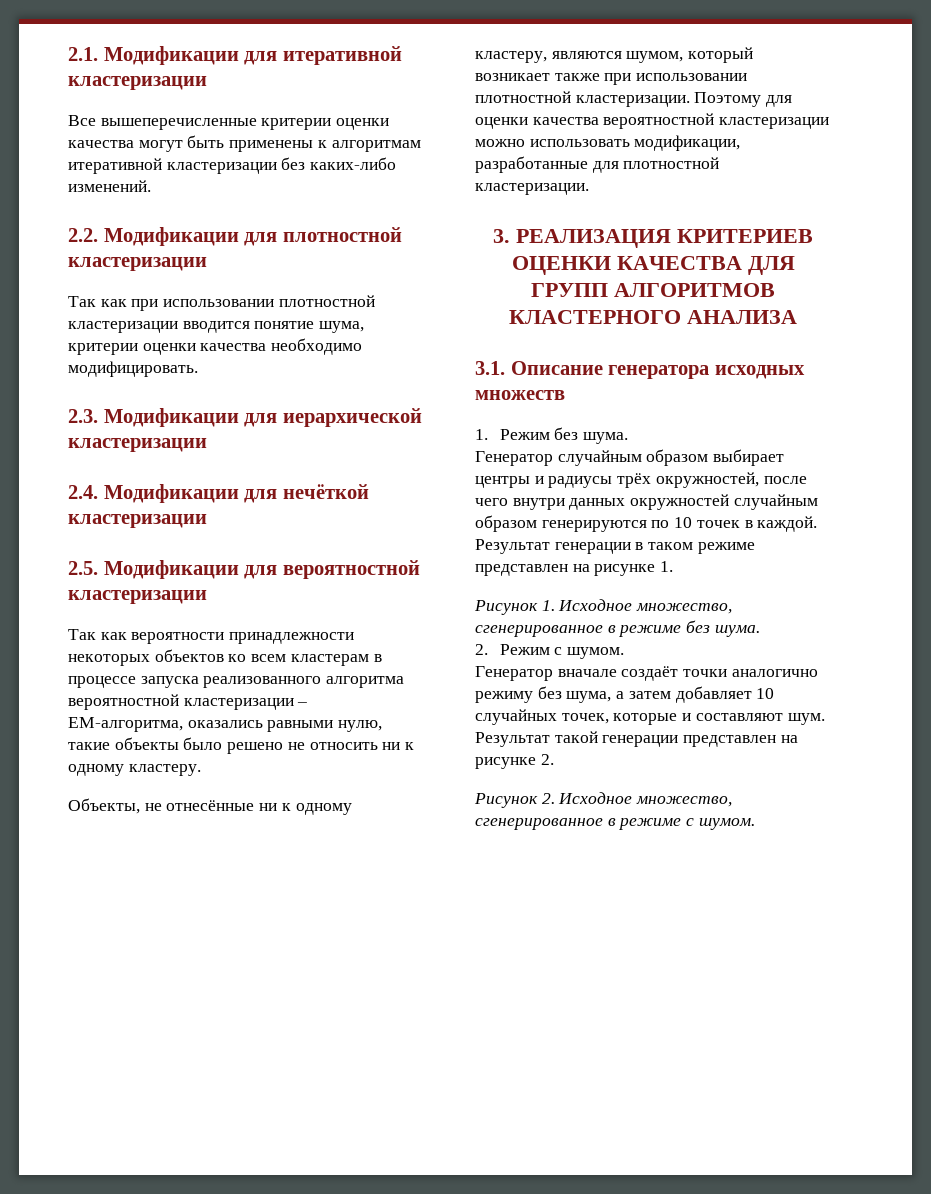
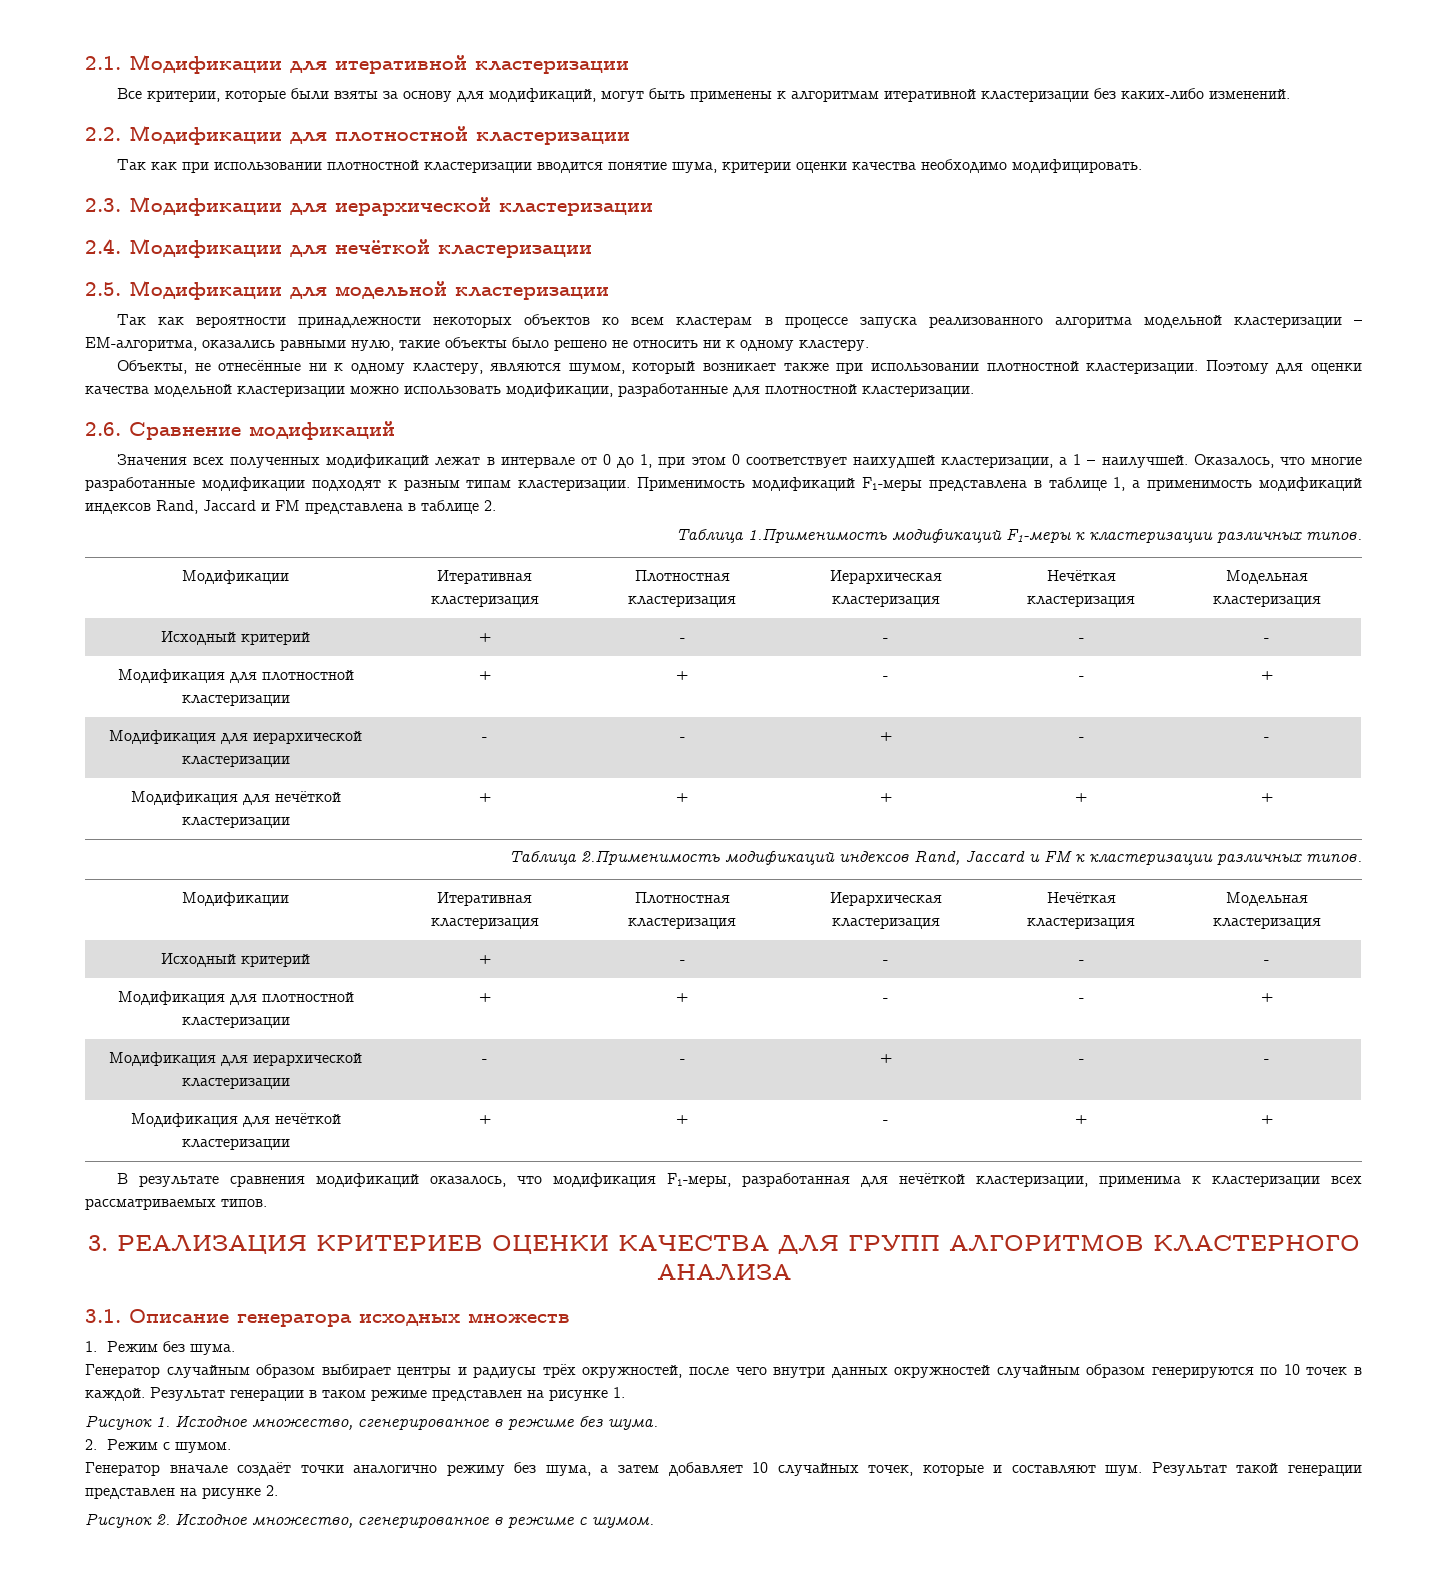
[100,118,390,130] [68,140,134,148] вышеперечисленные критерии оценки качества -> [146,88,596,102] критерии, которые были взяты за основу для модификаций,
[282,560,420,579] вероятностной -> [335,281,447,299] модельной
[68,694,179,710] вероятностной -> [1143,315,1222,328] модельной
[603,113,715,129] вероятностной -> [154,384,232,397] модельной
(589, 189) none -> [85,421,395,440] [116,454,1362,468] [85,477,1362,491] [85,500,496,514] [676,529,1362,543] [182,570,289,584] [437,570,532,584] [430,595,539,607] [634,570,730,582] [628,595,736,607] [829,570,942,584] [831,595,940,607] [1046,570,1116,581] [1027,595,1135,607] [1225,570,1308,584] [1212,595,1321,607] [161,631,310,645] [478,633,491,642] [679,638,685,642] [883,638,888,642] [1078,638,1084,642] [1264,638,1269,642] [117,669,354,683] [181,694,290,706] [478,671,491,680] [676,671,688,680] [883,676,888,680] [1078,676,1084,680] [1260,671,1273,680] [108,730,362,744] [181,755,290,767] [482,737,487,741] [679,737,685,741] [879,732,892,741] [1078,737,1084,741] [1264,737,1269,741] [130,791,341,805] [181,816,290,828] [478,793,491,802] [676,793,688,802] [879,793,892,802] [1075,793,1087,802] [1260,793,1273,802] [509,850,1362,865] [182,892,289,906] [437,892,532,906] [430,917,539,929] [634,892,730,904] [628,917,736,929] [829,892,942,906] [831,917,940,929] [1046,892,1116,903] [1027,917,1135,929] [1225,892,1308,906] [1212,917,1321,929] [161,953,310,967] [478,955,491,964] [679,960,685,964] [883,960,888,964] [1078,960,1084,964] [1264,960,1269,964] [117,991,354,1005] [181,1016,290,1028] [478,993,491,1002] [676,993,688,1002] [883,998,888,1002] [1078,998,1084,1002] [1260,993,1273,1002] [108,1052,362,1066] [181,1077,290,1089] [482,1059,487,1063] [679,1059,685,1063] [879,1054,892,1063] [1078,1059,1084,1063] [1264,1059,1269,1063] [130,1113,341,1127] [181,1138,290,1150] [478,1115,491,1124] [676,1115,688,1124] [883,1120,888,1124] [1075,1115,1087,1124] [1260,1115,1273,1124] [116,1173,1362,1187] [85,1198,267,1210] // 2.6. Сравнение модификаций // Значения всех полученных модификаций лежат в интервале от 0 до 1, при этом 0 соответствует наихудшей кластеризации, а 1 – наилучшей. Оказалось, что многие разработанные модификации подходят к разным типам кластеризации. Применимость модификаций F1-меры представлена в таблице 1, а применимость модификаций индексов Rand, Jaccard и FM представлена в таблице 2. // Таблица 1.Применимость модификаций F1-меры к кластеризации различных типов. // Модификации | Итеративная кластеризация | Плотностная кластеризация | Иерархическая кластеризация | Нечёткая кластеризация | Модельная кластеризация // Исходный критерий | + | - | - | - | - // Модификация для плотностной кластеризации | + | + | - | - | + // Модификация для иерархической кластеризации | - | - | + | - | - // Модификация для нечёткой кластеризации | + | + | + | + | + // Таблица 2.Применимость модификаций индексов Rand, Jaccard и FM к кластеризации различных типов. // Модификации | Итеративная кластеризация | Плотностная кластеризация | Иерархическая кластеризация | Нечёткая кластеризация | Модельная кластеризация // Исходный критерий | + | - | - | - | - // Модификация для плотностной кластеризации | + | + | - | - | + // Модификация для иерархической кластеризации | - | - | + | - | - // Модификация для нечёткой кластеризации | + | + | - | + | + // В результате сравнения модификаций оказалось, что модификация F1-меры, разработанная для нечёткой кластеризации, применима к кластеризации всех рассматриваемых типов.

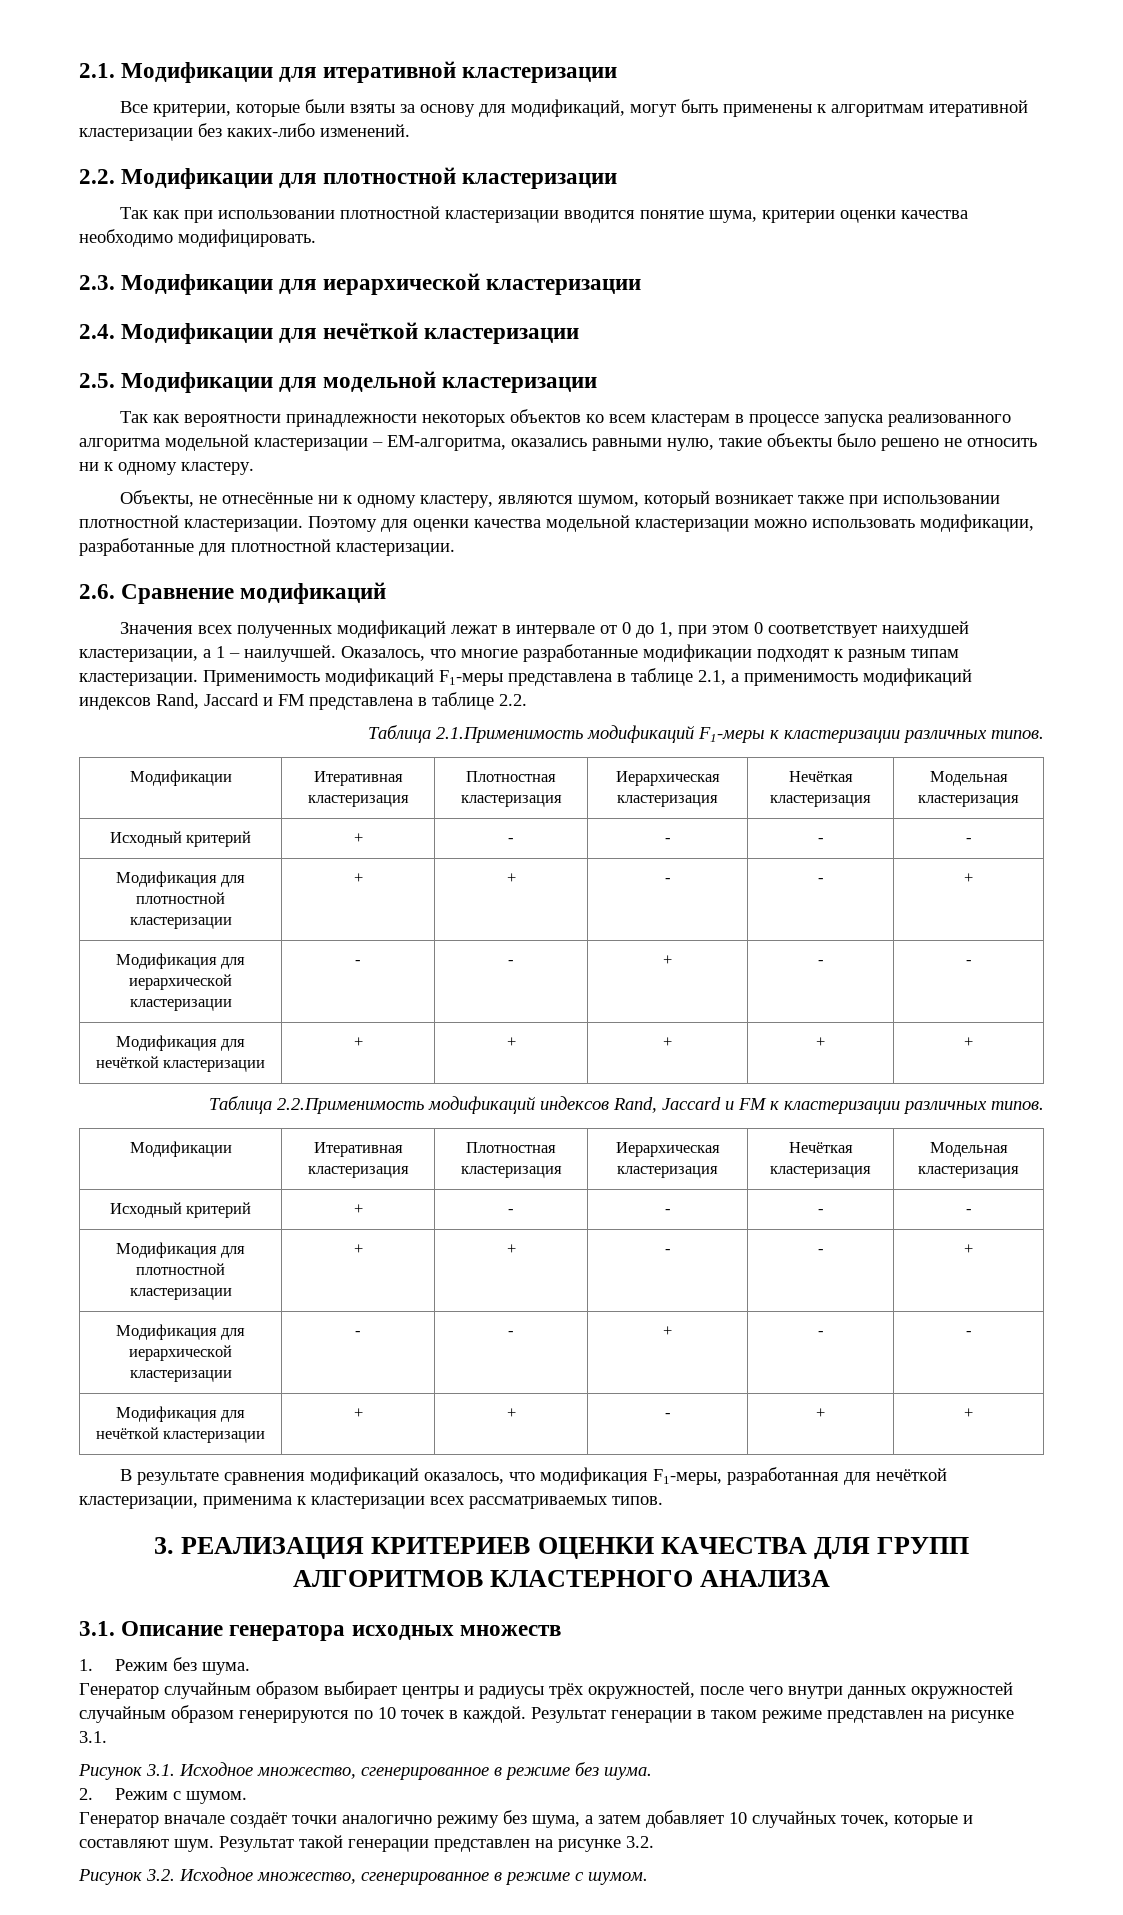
[1113,477,1126,491] 1, -> [698,670,726,685] 2.1,
[484,500,496,511] [676,529,887,543] 2. // Таблица 1.Применимость -> [499,694,527,706] [368,725,583,743] 2.2. // Таблица 2.1.Применимость
[581,851,720,865] 2.Применимость -> [277,1098,424,1114] 2.2.Применимость
[613,1387,625,1398] [85,1415,170,1430] 1. // Рисунок 1. -> [79,1731,107,1743] [78,1764,175,1780] 3.1. // Рисунок 3.1.
[266,1485,278,1496] [85,1513,170,1528] 2. // Рисунок 2. -> [626,1836,654,1848] [78,1869,175,1885] 3.2. // Рисунок 3.2.

